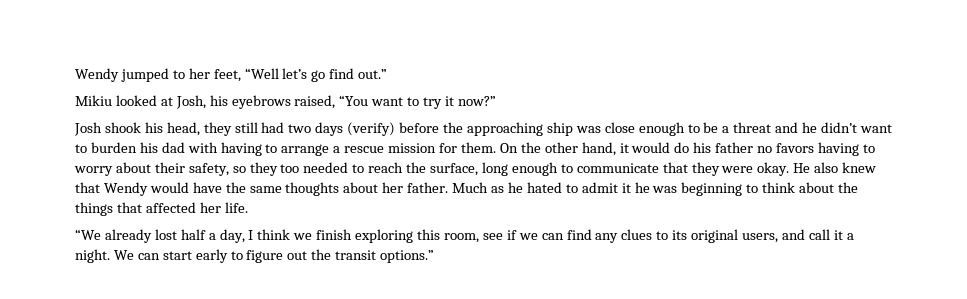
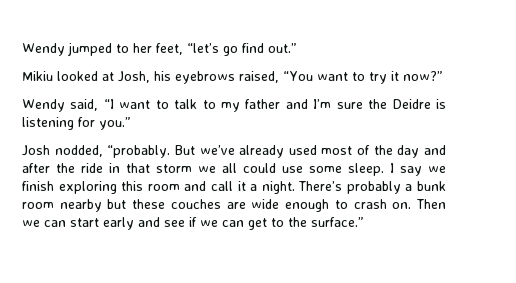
[244,68,308,79] “Well let’s -> [187,43,219,53] “let’s
[74,122,892,136] [75,142,875,156] [74,162,877,176] [75,182,859,196] [75,202,248,216] [75,229,779,243] Josh shook his head, they still had two days (verify) before the approaching ship was close enough to be a threat and he didn’t want to burden his dad with having to arrange a rescue mission for them. On the other hand, it would do his father no favors having to worry about their safety, so they too needed to reach the surface, long enough to communicate that they were okay. He also knew that Wendy would have the same thoughts about her father. Much as he hated to admit it he was beginning to think about the things that affected her life. // “We already lost half a day, I think we finish exploring this room, see if we can find any clues to its original users, -> [22,99,446,112] [22,117,131,130] [22,145,446,158] [22,163,446,176] [22,181,180,194] Wendy said, “I want to talk to my father and I’m sure the Deidre is listening for you.” // Josh nodded, “probably. But we’ve already used most of the day and after the ride in that storm we all could use some sleep. I say we finish exploring this room
[113,249,435,263] We can start early to figure out the transit options.” -> [298,181,446,194] [22,199,447,212] [22,217,364,230] There’s probably a bunk room nearby but these couches are wide enough to crash on. Then we can start early and see if we can get to the surface.”

